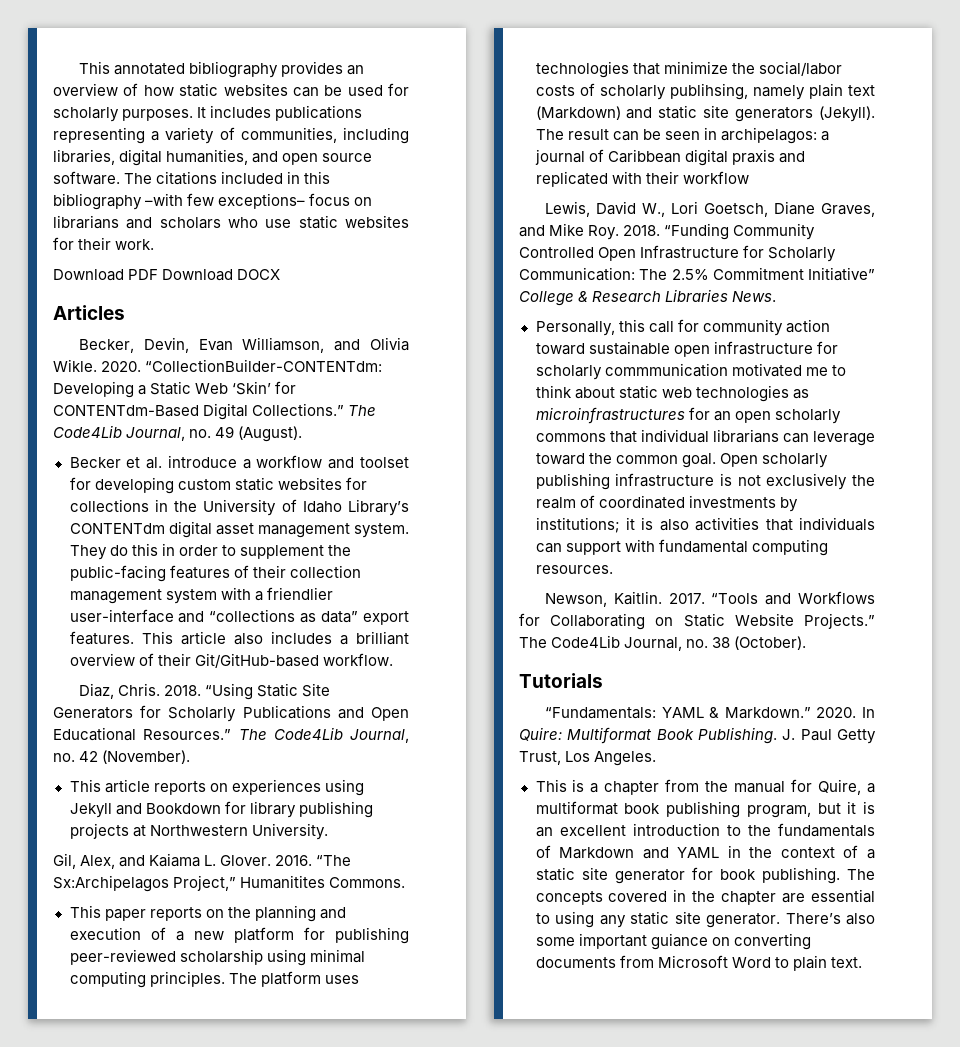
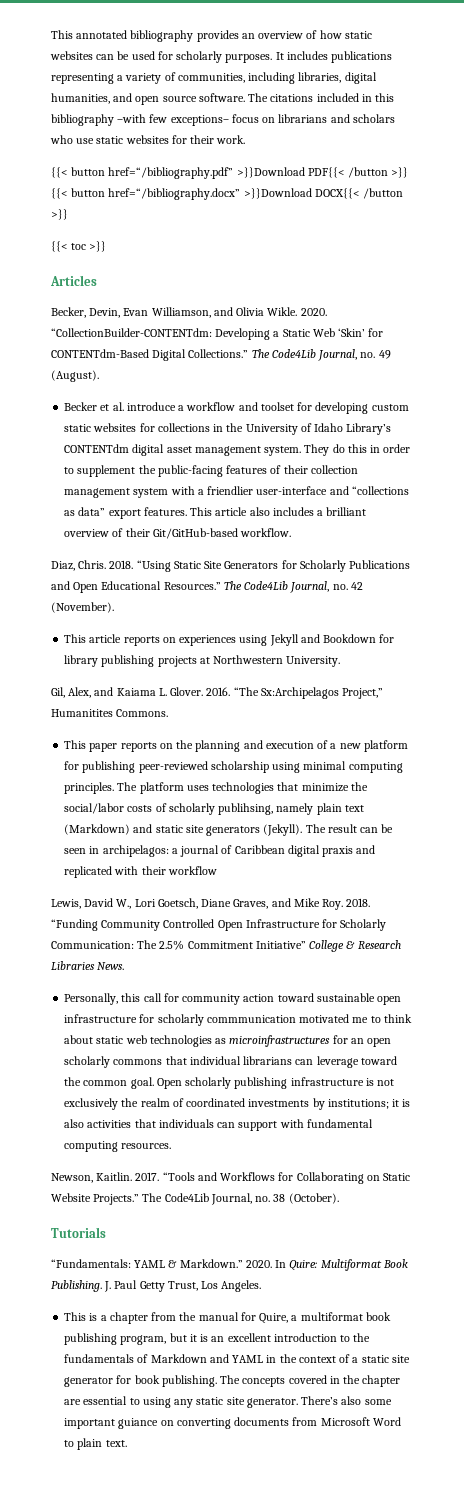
[53,269,281,281] Download PDF Download DOCX -> [51,167,409,179] [51,188,404,200] [51,209,68,220] [51,241,107,252] {{< button href=“/bibliography.pdf” >}}Download PDF{{< /button >}} {{< button href=“/bibliography.docx” >}}Download DOCX{{< /button >}} // {{< toc >}}

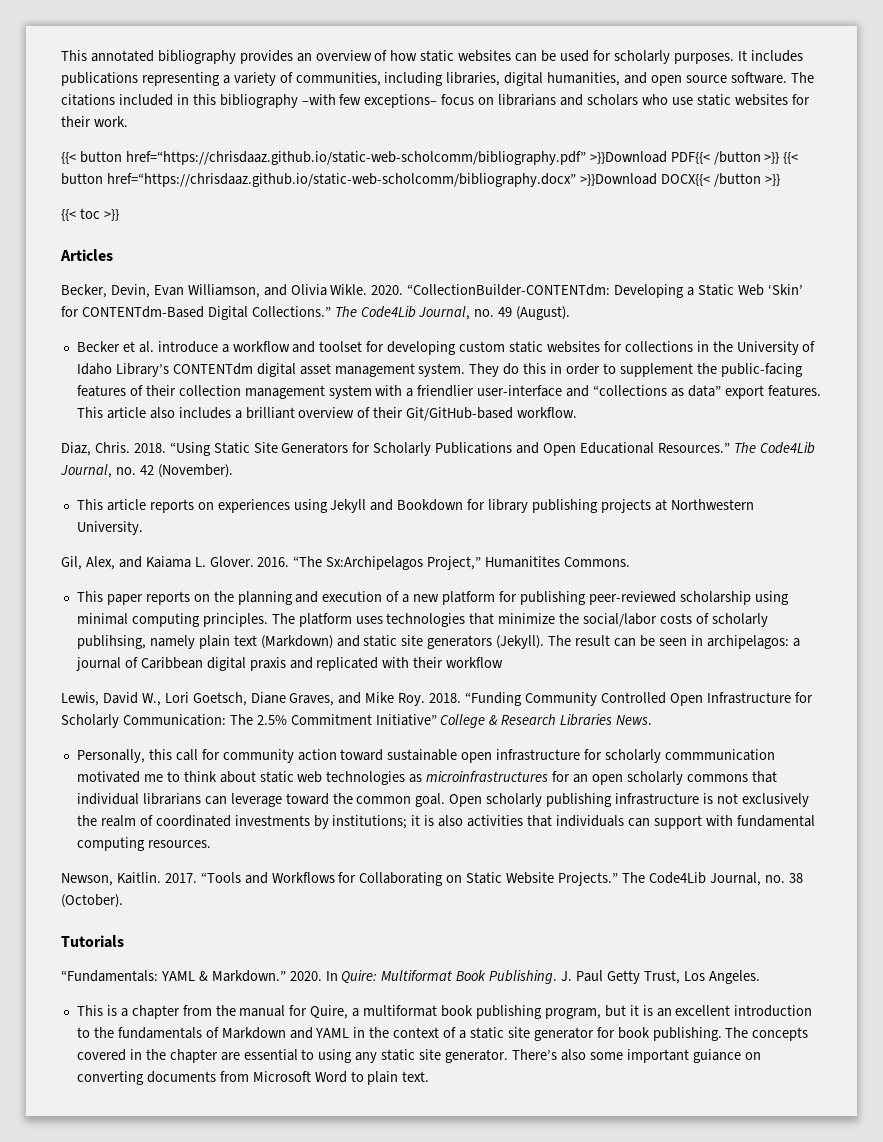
[108,167,234,179] href=“/bibliography.pdf” -> [125,151,586,165] href=“https://chrisdaaz.github.io/static-web-scholcomm/bibliography.pdf”
[108,188,241,200] href=“/bibliography.docx” -> [106,173,576,187] href=“https://chrisdaaz.github.io/static-web-scholcomm/bibliography.docx”

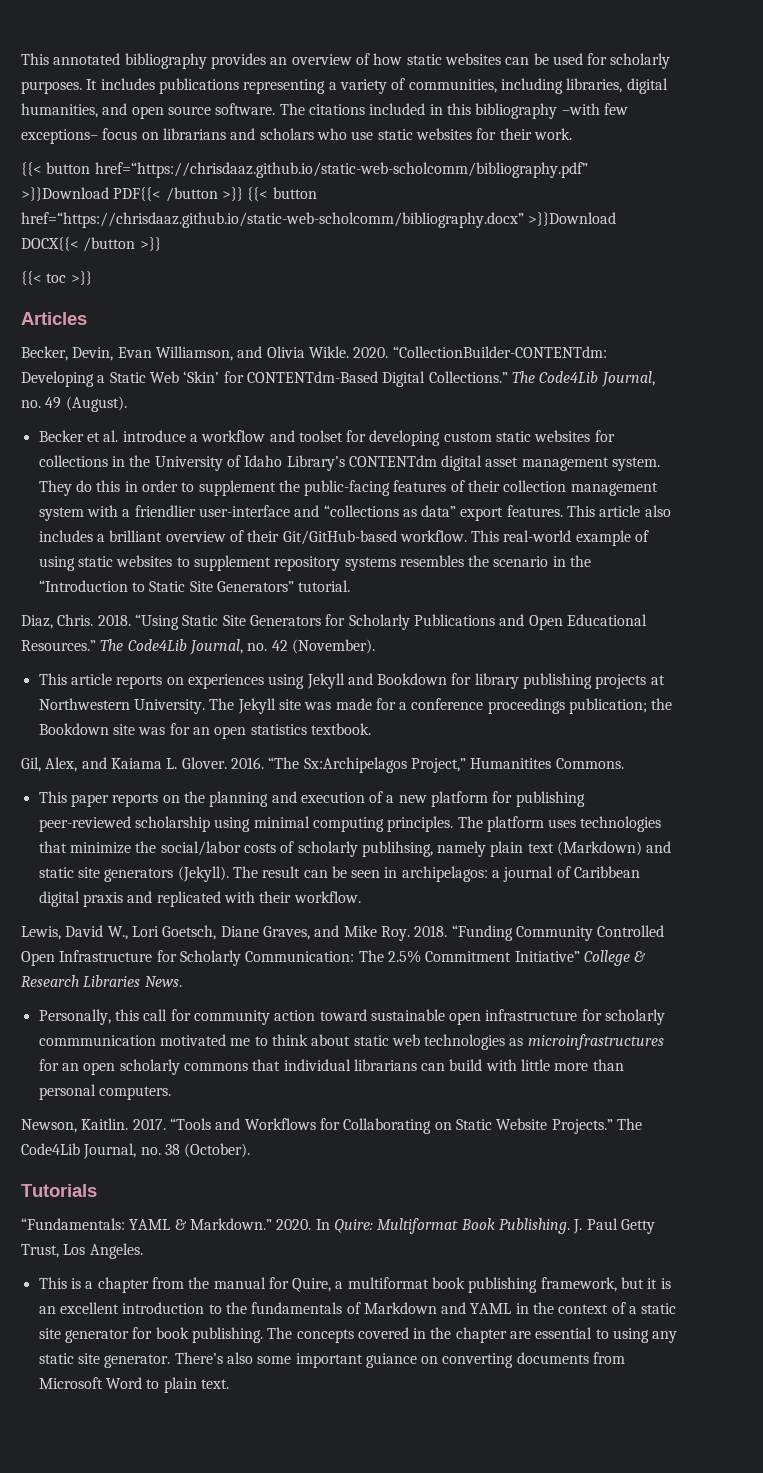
(578, 412) none -> [471,530,650,546] [38,555,592,571] [38,580,351,592] This real-world example of using static websites to supplement repository systems resembles the scenario in the “Introduction to Static Site Generators” tutorial.
(143, 528) none -> [209,698,673,714] [38,723,371,739] The Jekyll site was made for a conference proceedings publication; the Bookdown site was for an open statistics textbook.
[446,657,504,668] workflow -> [293,891,361,903] workflow.
[230,793,809,807] [76,815,815,829] [76,837,211,851] leverage toward the common goal. Open scholarly publishing infrastructure is not exclusively the realm of coordinated investments by institutions; it is also activities that individuals can support with fundamental computing resources. -> [449,1059,624,1071] [38,1084,171,1100] build with little more than personal computers.
[544,1008,601,1019] program, -> [540,1277,617,1292] framework,

